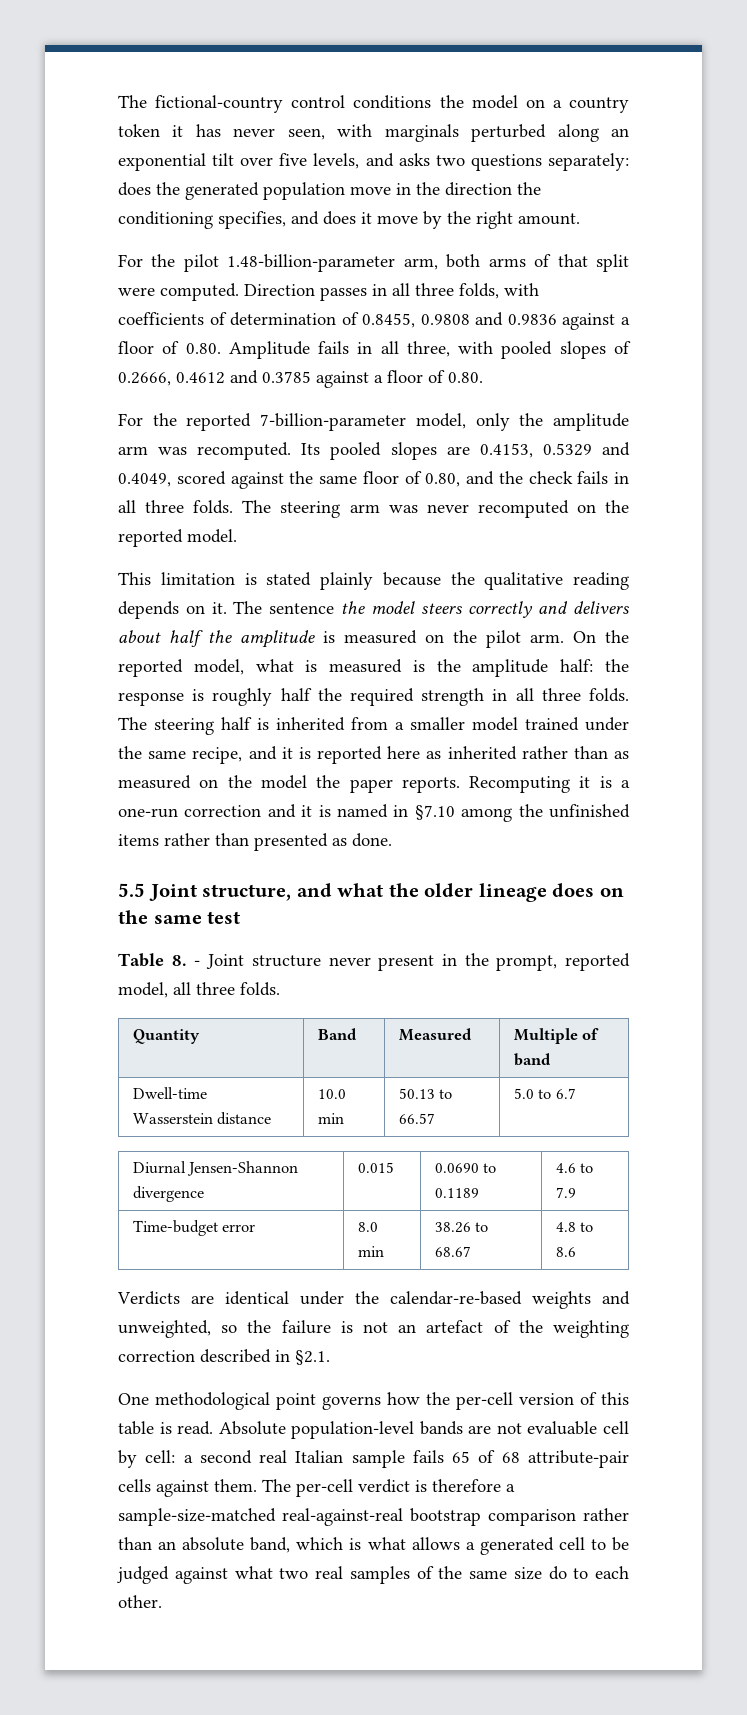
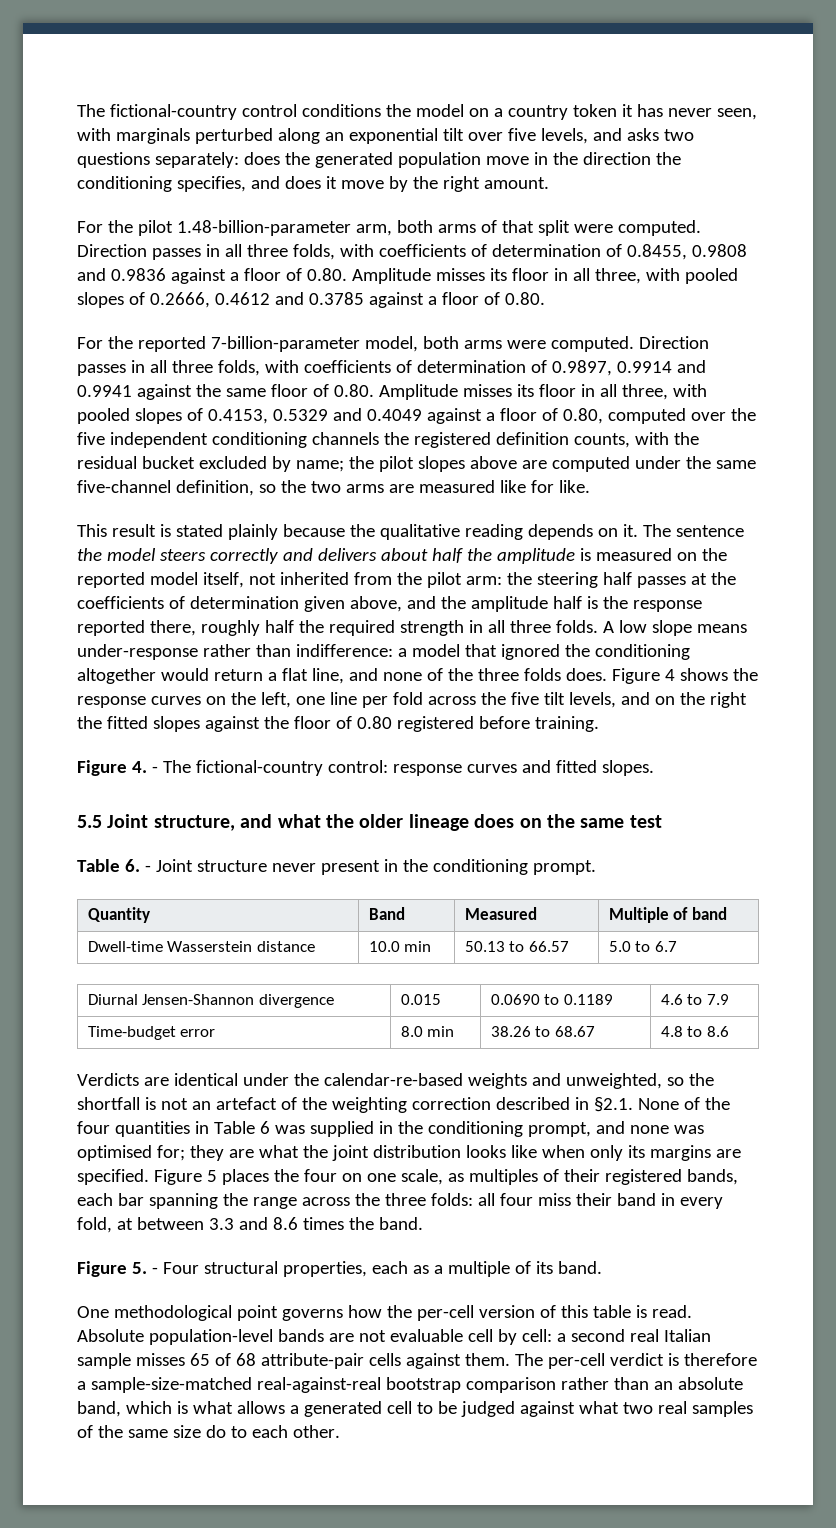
[318,341,350,354] fails -> [435,268,549,281] misses its floor
[475,413,629,431] [118,442,630,460] [118,471,226,487] only the amplitude arm was recomputed. Its pooled slopes are 0.4153, 0.5329 and 0.4049, scored -> [422,336,709,352] [77,360,706,376] [77,385,132,397] both arms were computed. Direction passes in all three folds, with coefficients of determination of 0.9897, 0.9914 and 0.9941
[425,471,629,487] [118,500,630,518] [118,529,237,547] 0.80, and the check fails in all three folds. The steering arm was never recomputed on the reported model. -> [333,384,707,400] [77,408,756,424] [77,432,699,448] [77,456,756,472] [77,480,590,496] 0.80. Amplitude misses its floor in all three, with pooled slopes of 0.4153, 0.5329 and 0.4049 against a floor of 0.80, computed over the five independent conditioning channels the registered definition counts, with the residual bucket excluded by name; the pilot slopes above are computed under the same five-channel definition, so the two arms are measured like for like.
[160,572,235,585] limitation -> [111,524,156,537] result
[486,630,629,648] [118,659,629,677] [118,689,205,706] pilot arm. On the reported model, what is measured is the amplitude half: the response is -> [77,572,736,588] [77,596,702,612] [77,620,196,636] reported model itself, not inherited from the pilot arm: the steering half passes at the coefficients of determination given above, and the amplitude half is the response reported there,
[118,717,629,735] [118,746,630,764] [118,775,630,793] [118,804,630,822] [118,833,392,851] The steering half is inherited from a smaller model trained under the same recipe, and it is reported here as inherited rather than as measured on the model the paper reports. Recomputing it is a one-run correction and it is named in §7.10 among the unfinished items rather than presented as done. -> [602,620,747,636] [77,644,690,660] [77,668,758,684] [77,692,747,708] [77,716,599,732] [77,760,654,776] A low slope means under-response rather than indifference: a model that ignored the conditioning altogether would return a flat line, and none of the three folds does. Figure 4 shows the response curves on the left, one line per fold across the five tilt levels, and on the right the fitted slopes against the floor of 0.80 registered before training. // Figure 4. - The fictional-country control: response curves and fitted slopes.
[171,955,187,966] 8. -> [124,859,140,872] 6.
[496,953,630,971] [118,982,280,998] prompt, reported model, all three folds. -> [432,859,596,875] conditioning prompt.
[281,1320,331,1334] failure -> [77,1097,140,1110] shortfall
(330, 1357) none -> [637,1097,730,1110] [77,1121,704,1137] [77,1145,741,1161] [77,1169,738,1185] [77,1193,723,1209] [77,1217,423,1233] [77,1261,602,1277] None of the four quantities in Table 6 was supplied in the conditioning prompt, and none was optimised for; they are what the joint distribution looks like when only its margins are specified. Figure 5 places the four on one scale, as multiples of their registered bands, each bar spanning the range across the three folds: all four miss their band in every fold, at between 3.3 and 8.6 times the band. // Figure 5. - Four structural properties, each as a multiple of its band.
[412,1450,444,1463] fails -> [135,1353,185,1366] misses

